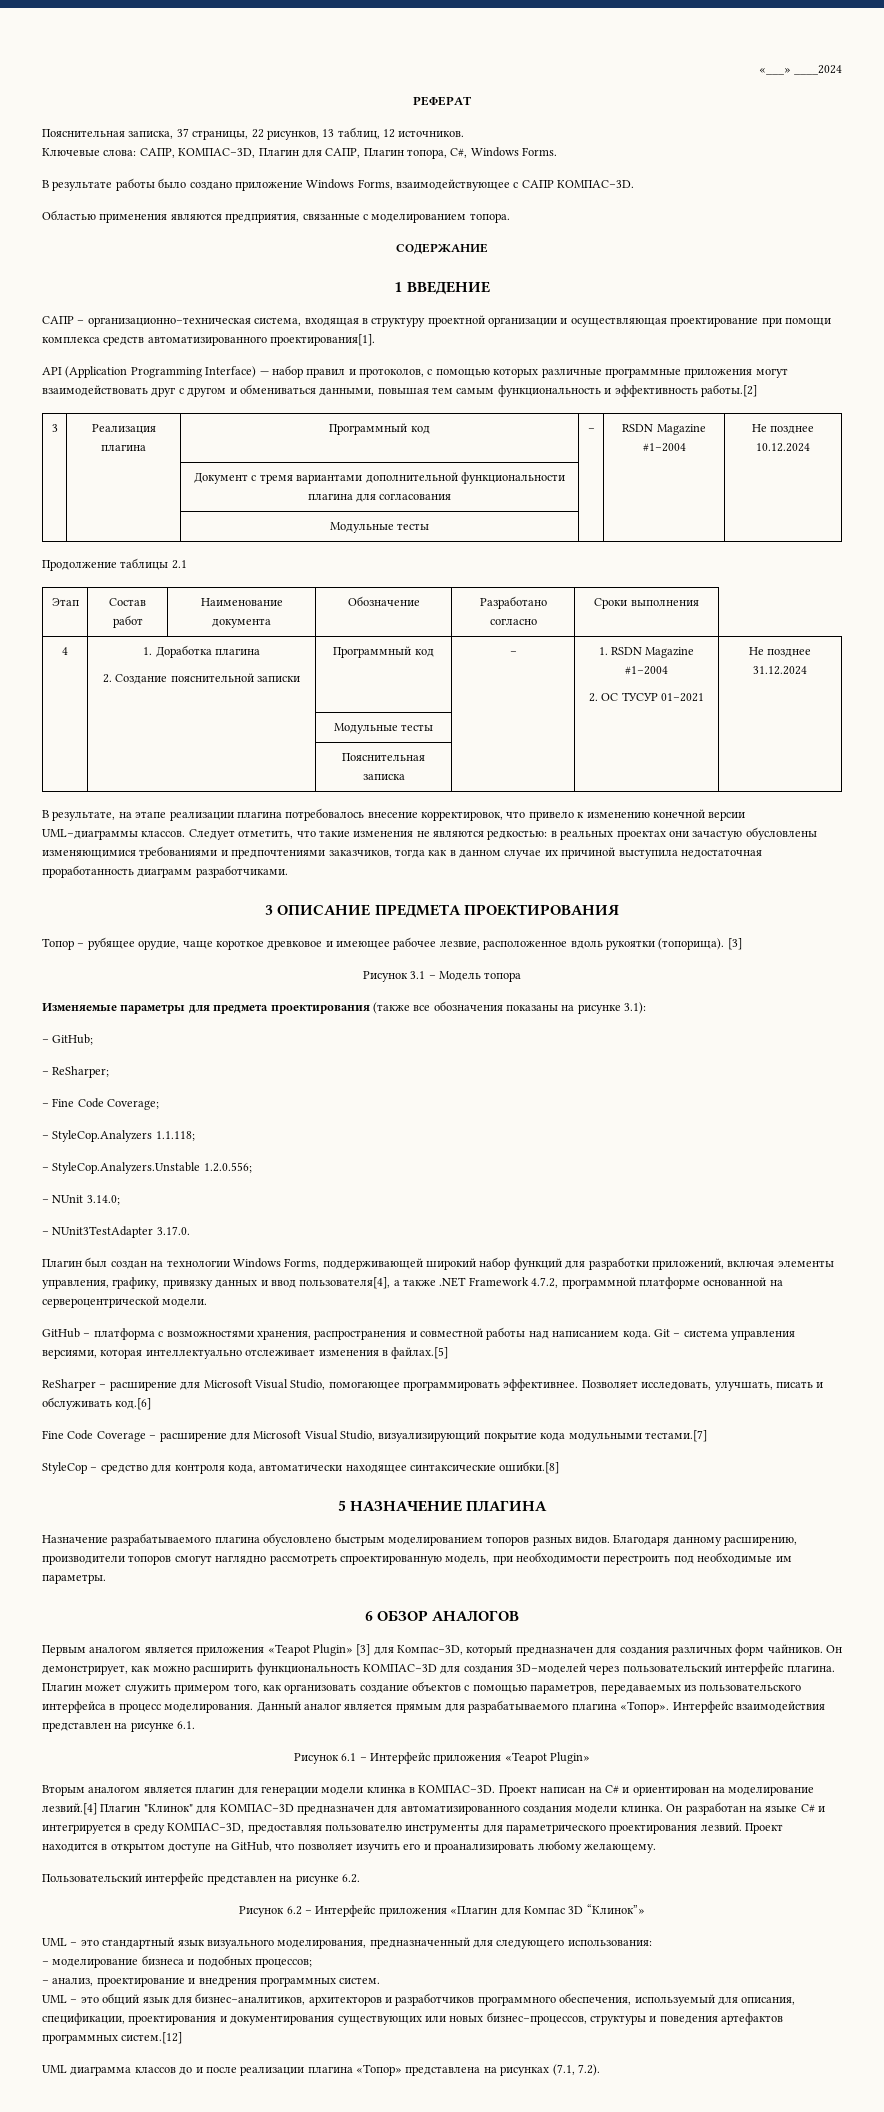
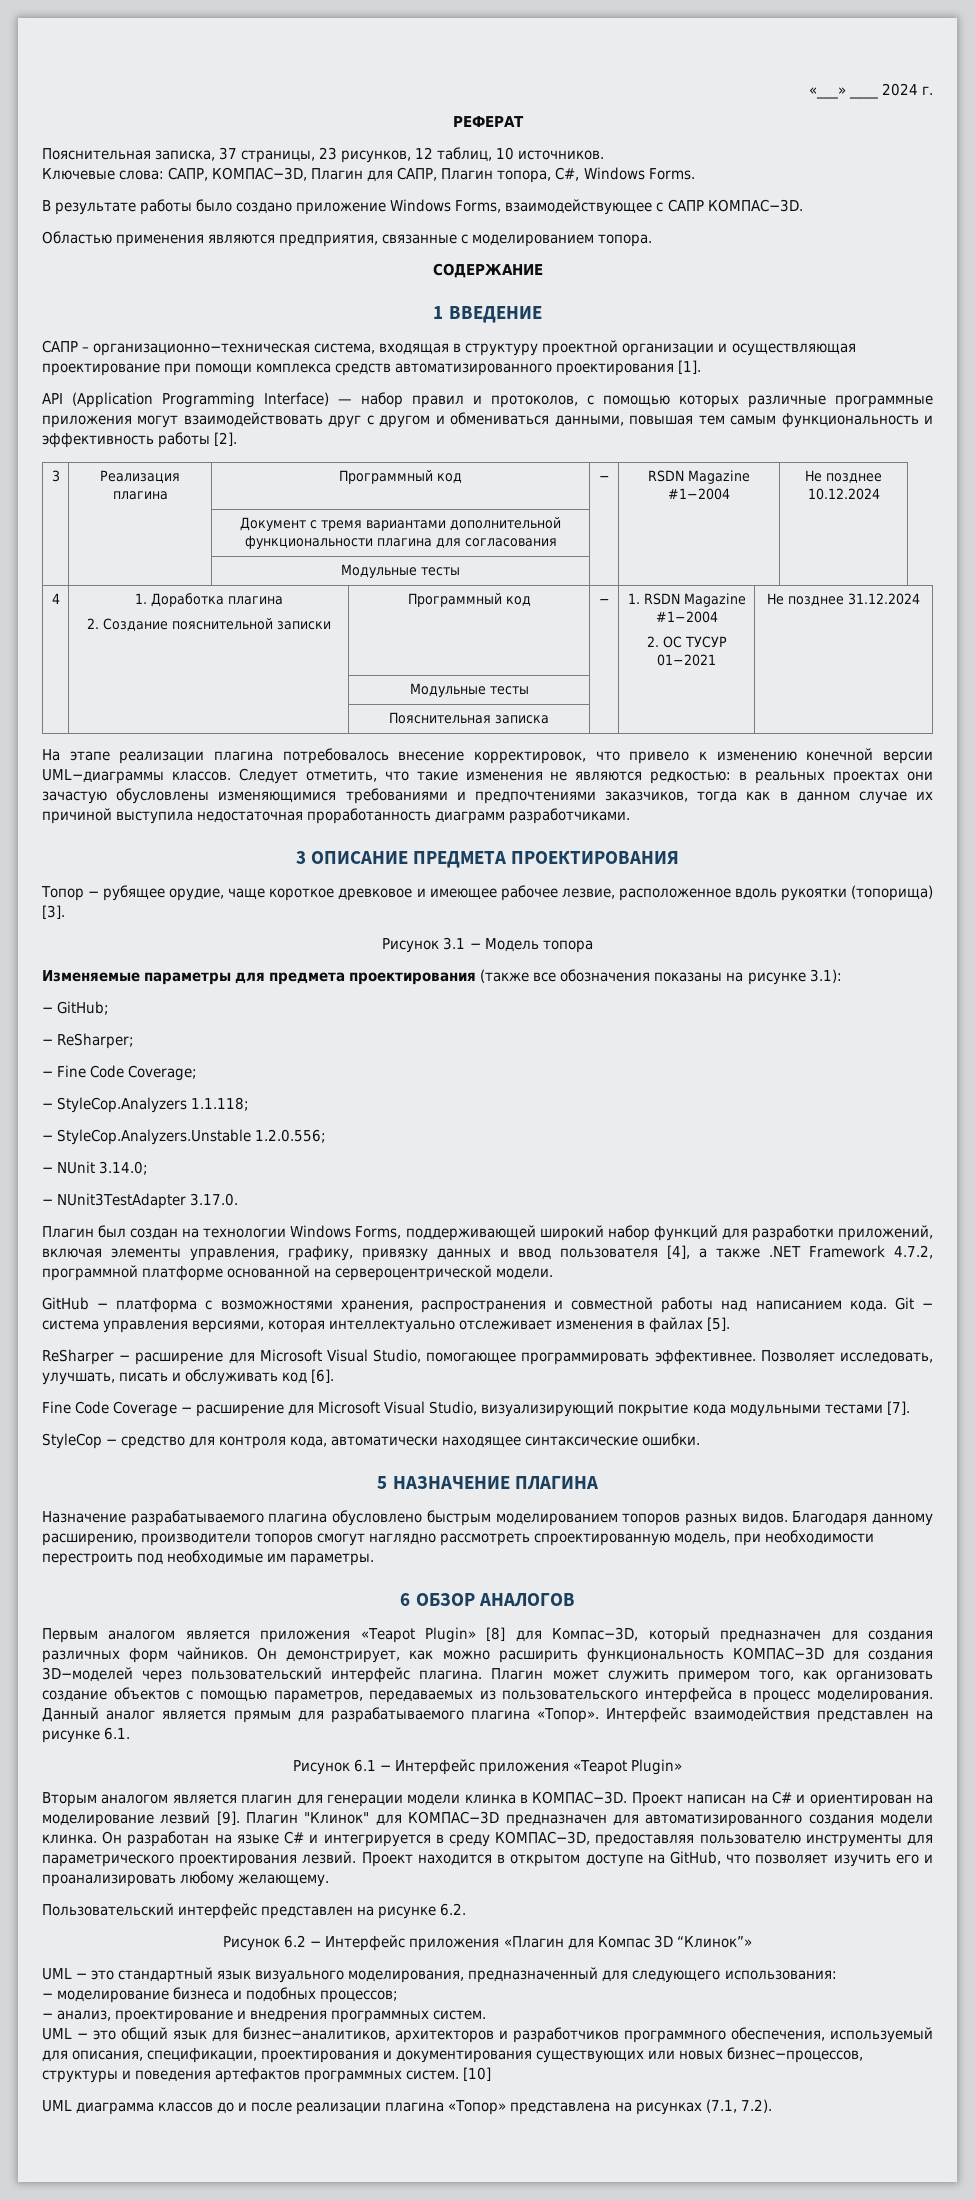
[794,65,842,75] ____2024 -> [848,83,933,99] ____ 2024 г.
[251,127,395,140] 22 рисунков, 13 таблиц, 12 -> [319,147,515,163] 23 рисунков, 12 таблиц, 10
[270,334,376,346] проектирования[1]. -> [556,360,702,376] проектирования [1].
[700,384,757,397] работы.[2] -> [158,432,238,448] работы [2].
[42,558,187,571] [51,598,79,606] [109,598,146,606] [112,615,143,628] [200,598,283,606] [212,618,271,628] [347,596,420,606] [479,596,547,609] [489,618,537,625] [594,598,699,609] // Продолжение таблицы 2.1 // Этап | Состав работ | Наименование документа | Обозначение | Разработано согласно | Сроки выполнения -> (460, 571) none
[42,810,132,821] В результате, на -> [42,749,60,761] На
[658,938,742,950] (топорища). [3] -> [850,885,933,901] [42,905,65,919] (топорища) [3].
[299,1277,391,1289] пользователя[4], -> [560,1245,691,1259] пользователя [4],
[391,1347,449,1359] файлах.[5] -> [649,1317,731,1333] файлах [5].
[115,1398,152,1410] код.[6] -> [282,1369,335,1384] код [6].
[644,1430,707,1442] тестами.[7] -> [824,1401,910,1415] тестами [7].
[499,1461,560,1474] ошибки.[8] -> [642,1433,701,1446] ошибки.
[356,1644,371,1656] [3] -> [486,1627,506,1641] [8]
[42,1803,97,1815] лезвий.[4] -> [160,1811,240,1825] лезвий [9].
[121,2032,183,2044] систем.[12] -> [406,2067,492,2081] систем. [10]

